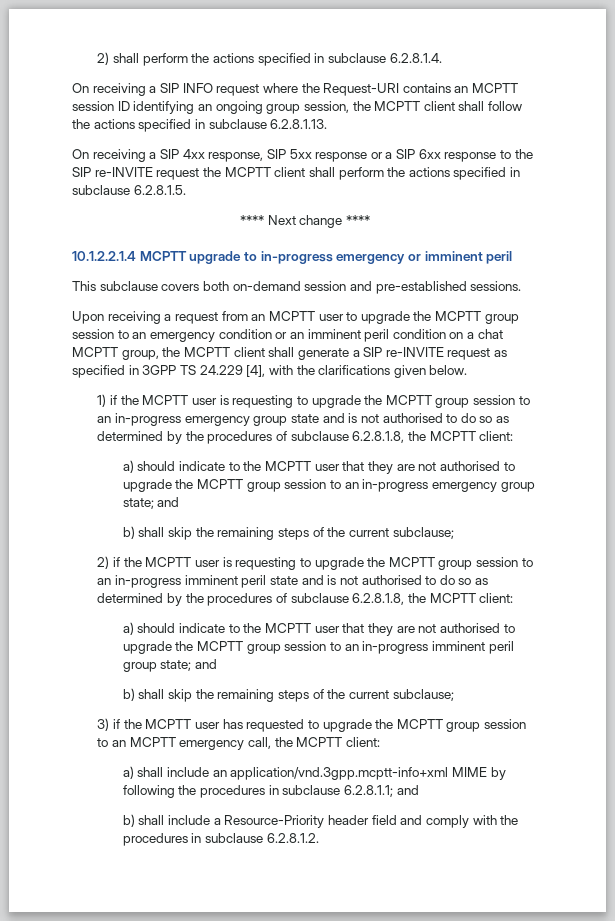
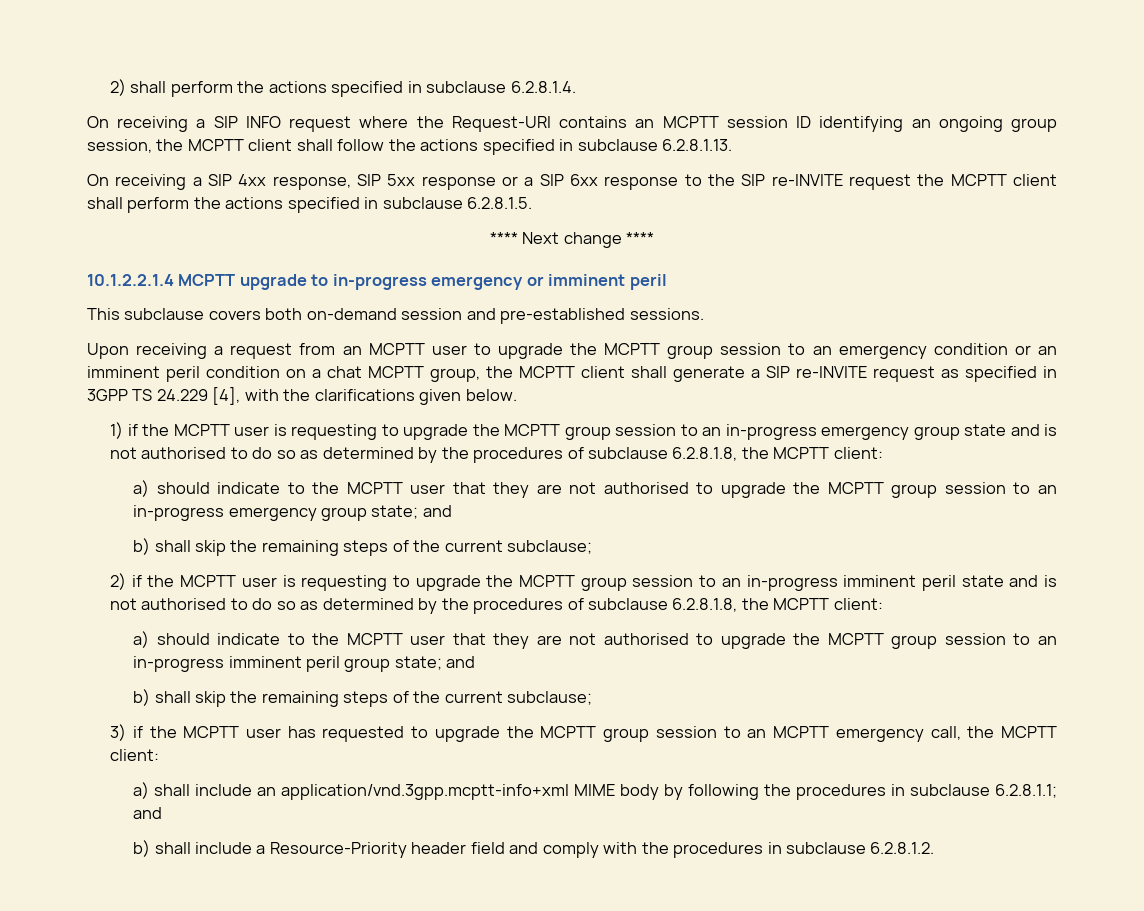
(488, 772) none -> [620,784,660,800] body

